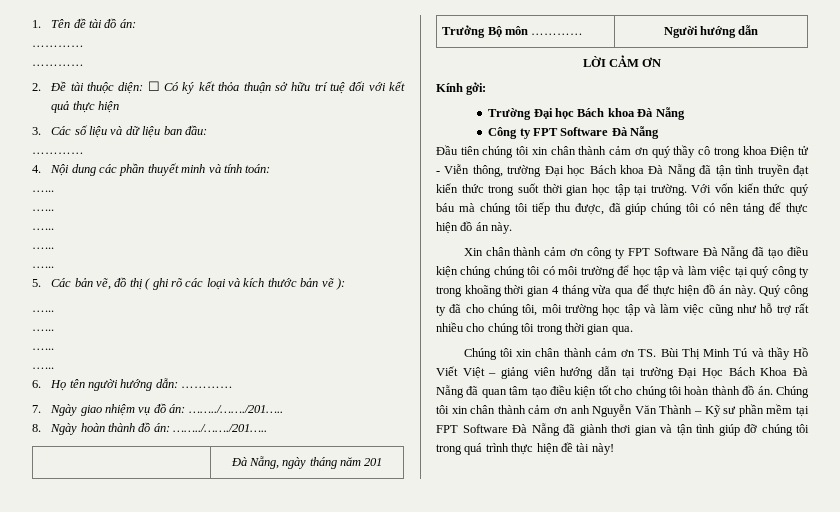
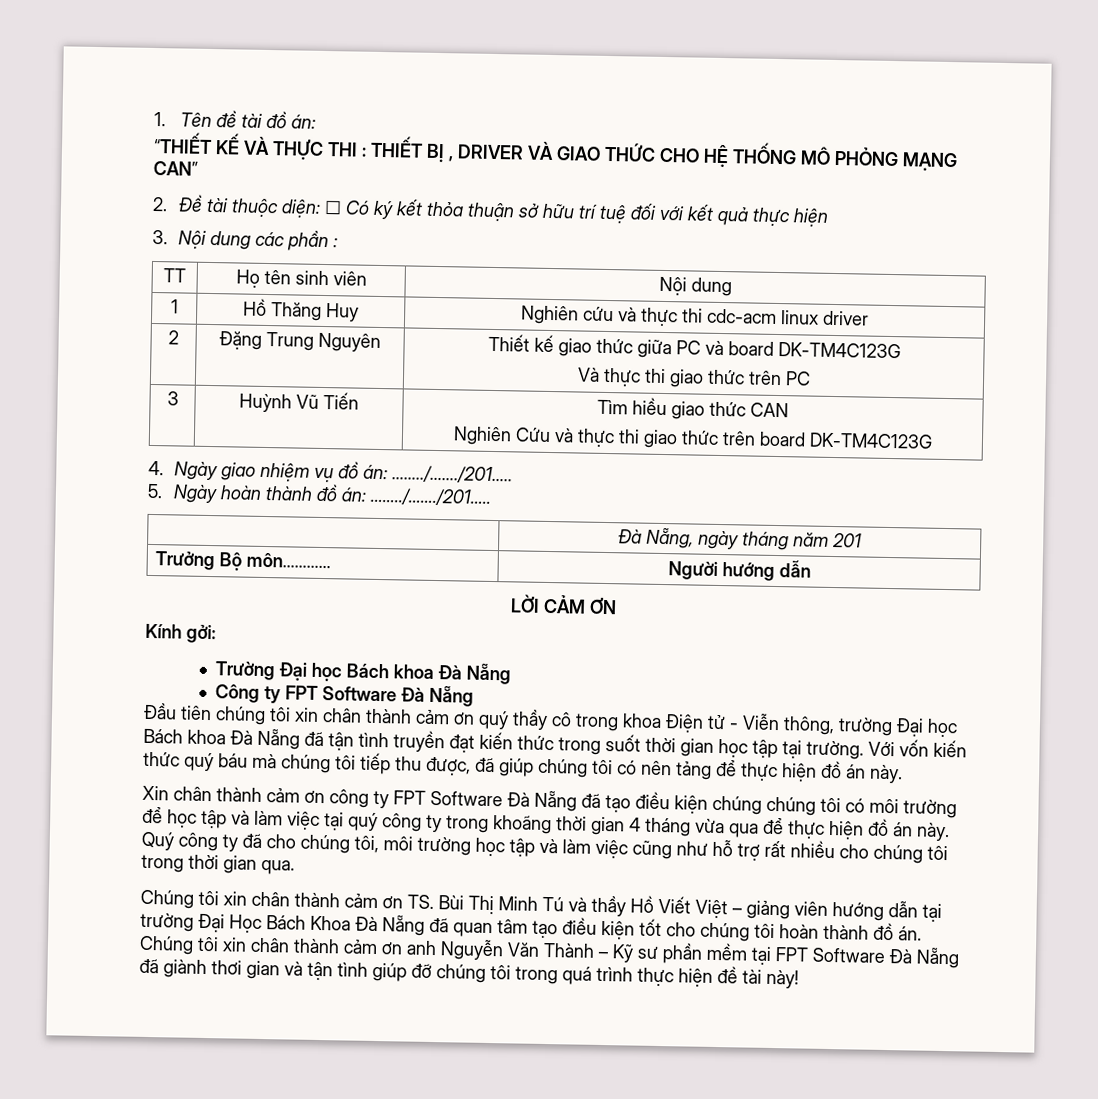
[32,45,84,47] [32,64,84,66] ………… // ………… -> [153,131,958,172] [153,160,198,176] “THIẾT KẾ VÀ THỰC THI : THIẾT BỊ , DRIVER VÀ GIAO THỨC CHO HỆ THỐNG MÔ PHỎNG MẠNG CAN”
[51,125,207,138] [32,152,84,154] [32,163,271,176] [32,190,54,192] [32,209,54,211] [32,228,54,230] [32,247,54,249] [32,266,54,268] [32,277,345,290] [32,310,54,312] [32,329,54,331] [32,348,54,350] [32,367,54,369] [32,378,234,391] [32,405,41,413] Các số liệu và dữ liệu ban đầu: // ………… // 4. Nội dung các phần thuyết minh và tính toán: // …... // …... // …... // …... // …... // 5. Các bản vẽ, đồ thị ( ghi rõ các loại và kích thước bản vẽ ): // …... // …... // …... // …... // 6. Họ tên người hướng dẫn: ………… // 7. -> [177,230,338,252] [163,268,186,283] [235,269,367,288] [658,276,732,297] [170,299,179,314] [243,298,359,322] [520,305,869,327] [168,330,179,345] [219,331,381,352] [487,333,901,359] [576,367,811,388] [166,391,179,406] [239,392,359,413] [597,397,789,420] [452,426,933,449] [148,460,164,476] Nội dung các phần : // TT | Họ tên sinh viên | Nội dung // 1 | Hồ Thăng Huy | Nghiên cứu và thực thi cdc-acm linux driver // 2 | Đặng Trung Nguyên | Thiết kế giao thức giữa PC và board DK-TM4C123G // Và thực thi giao thức trên PC // 3 | Huỳnh Vũ Tiến | Tìm hiều giao thức CAN // Nghiên Cứu và thực thi giao thức trên board DK-TM4C123G // 4.
[32,424,41,432] 8. -> [147,483,163,499] 5.
[504,26,584,35] môn ………… -> [245,552,331,569] môn…………

